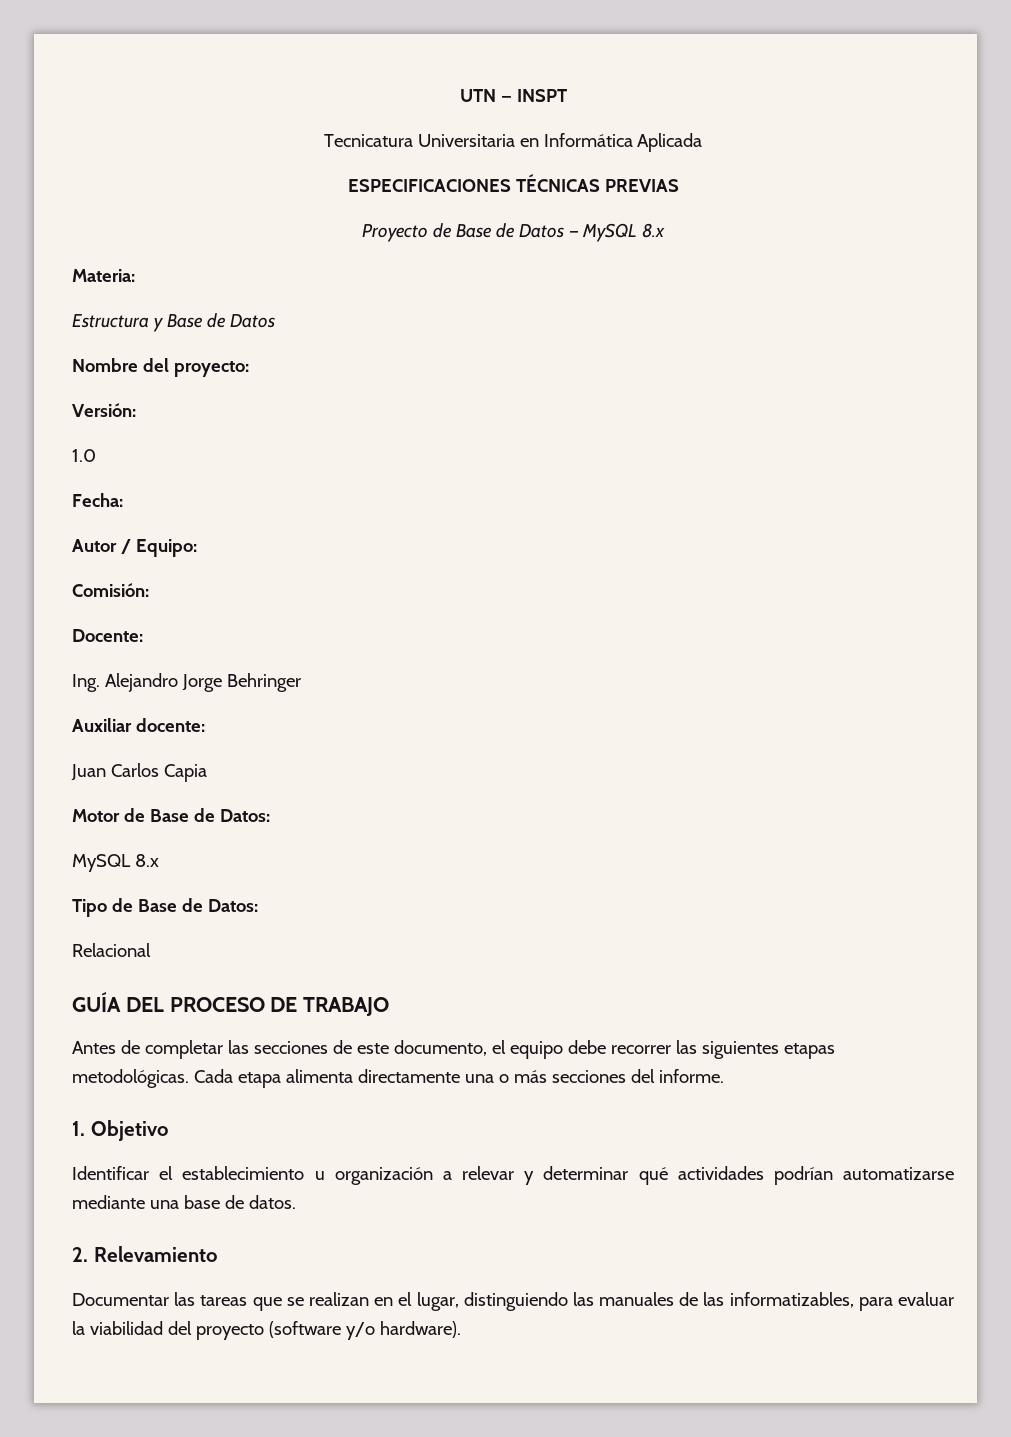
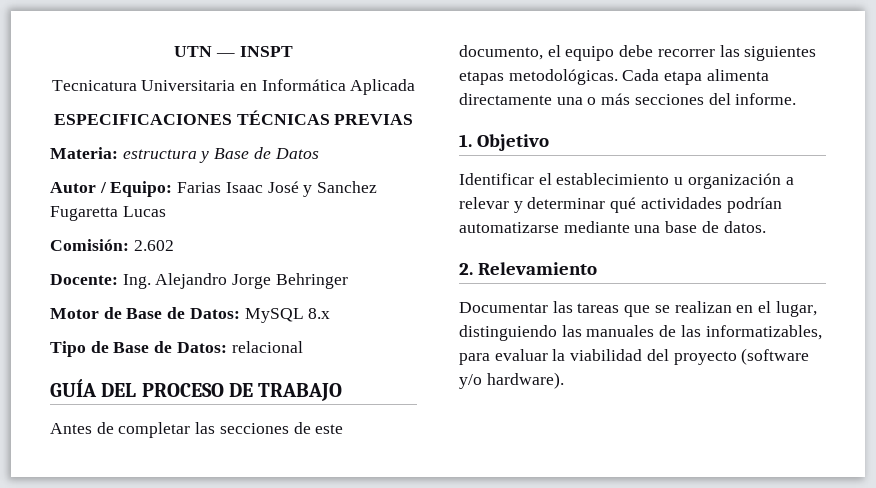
[361,223,666,242] // Proyecto de Base de Datos — MySQL 8.x -> (414, 119) none
[72,314,149,328] // Estructura -> [122,149,197,159] estructura
[72,358,249,377] [72,403,136,417] [72,449,96,462] [72,493,123,507] [72,539,197,557] Nombre del proyecto: // Versión: // 1.0 // Fecha: // Autor / Equipo: -> [50,181,378,197] [50,206,166,221] Autor / Equipo: Farias Isaac José y Sanchez Fugaretta Lucas
(149, 590) none -> [133,240,174,251] 2.602
(143, 635) // -> (118, 279) none
[72,718,205,732] [71,763,207,782] // Auxiliar docente: // Juan Carlos Capia -> (348, 281) none
(270, 815) // -> (240, 313) none
[72,943,151,957] // Relacional -> [231,341,303,353] relacional

